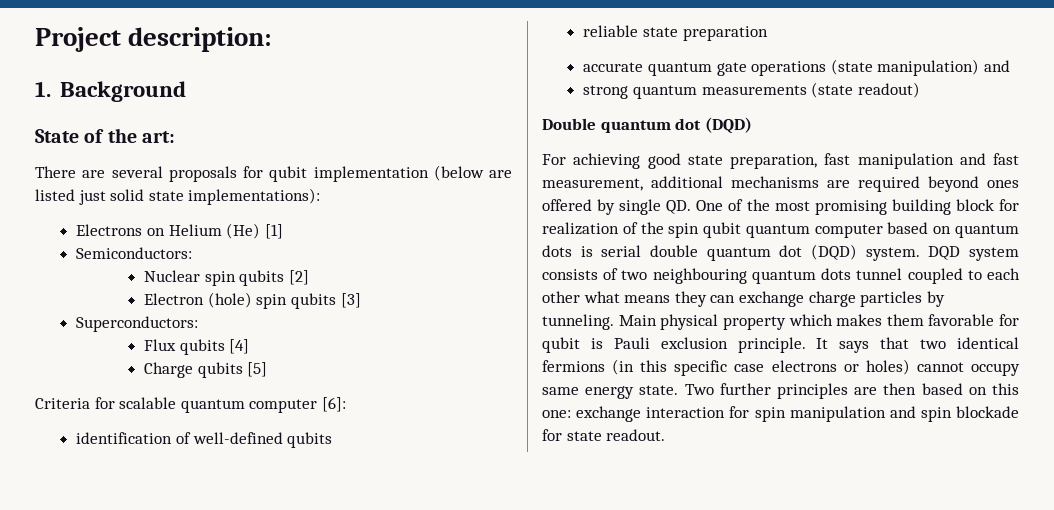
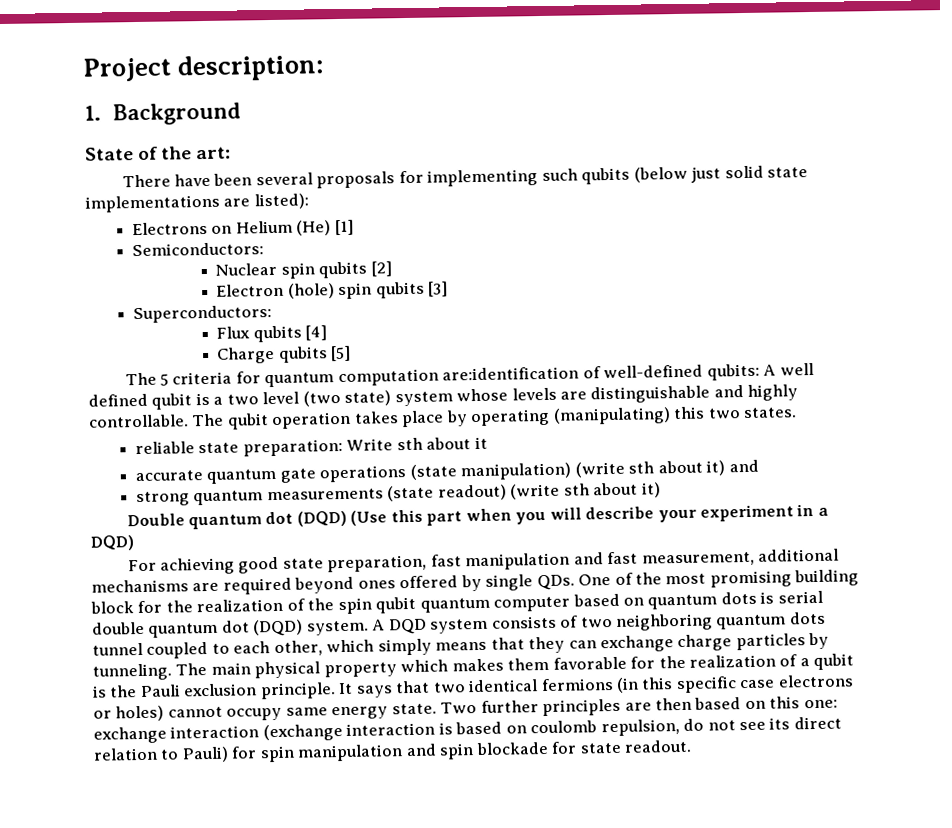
[82,170,106,178] are -> [173,173,253,187] have been
[269,165,512,182] [35,188,321,205] qubit implementation (below are listed just solid state implementations): -> [427,165,808,187] [85,193,309,213] implementing such qubits (below just solid state implementations are listed):
[35,397,346,413] [76,432,333,448] [583,25,768,41] Criteria for scalable quantum computer [6]: // identification of well-defined qubits // reliable state preparation -> [124,362,814,388] [88,384,799,410] [88,406,798,430] [134,436,488,457] The 5 criteria for quantum computation are:identification of well-defined qubits: A well defined qubit is a two level (two state) system whose levels are distinguishable and highly controllable. The qubit operation takes place by operating (manipulating) this two states. // reliable state preparation: Write sth about it
(980, 67) none -> [574,460,726,478] (write sth about it)
(920, 90) none -> [510,482,661,500] (write sth about it)
(752, 125) none -> [350,503,829,526] [90,535,134,551] (Use this part when you will describe your experiment in a DQD)
[666,200,692,214] QD. -> [536,574,575,591] QDs.
(1019, 205) none -> [165,600,193,613] the
(920, 254) none -> [372,619,386,631] A
[652,268,747,284] neighbouring -> [615,613,714,631] neighboring
[542,291,671,303] other what means -> [273,637,525,657] other, which simply means that
[618,315,657,326] Main -> [175,662,251,676] The main
[542,337,603,353] qubit is -> [658,653,855,671] [92,685,138,698] the realization of a qubit is the
(726, 412) none -> [262,716,842,742] [93,746,229,763] (exchange interaction is based on coulomb repulsion, do not see its direct relation to Pauli)

